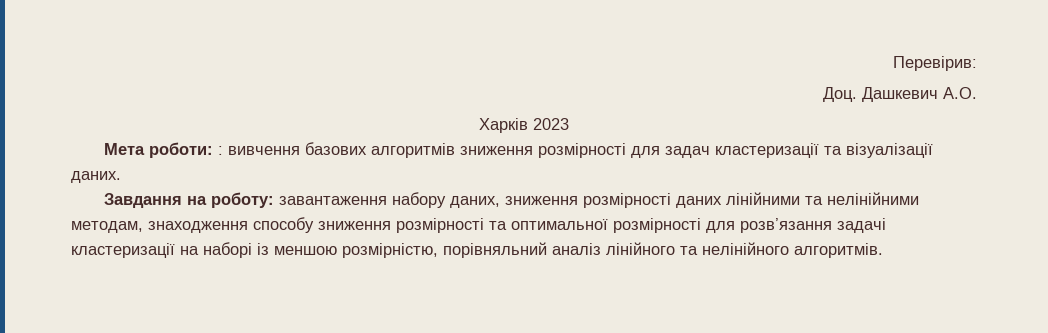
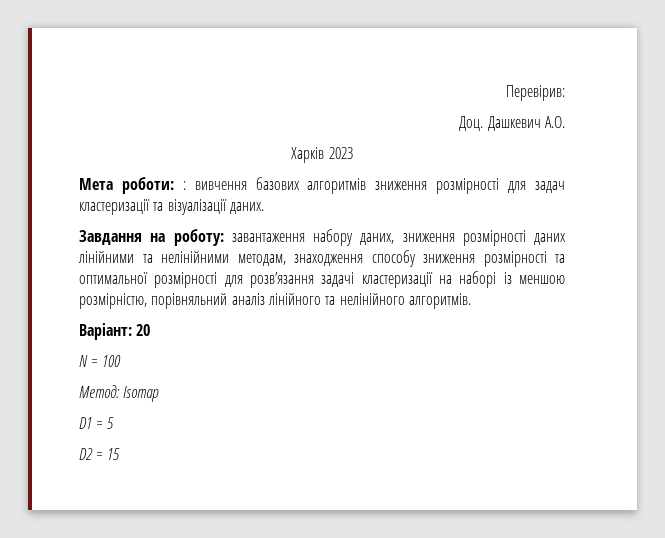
(883, 250) none -> [79,323,151,340] [79,355,121,367] [79,385,160,402] [79,417,114,429] [79,448,120,460] // Варіант: 20 // N = 100 // Метод: Isomap // D1 = 5 // D2 = 15

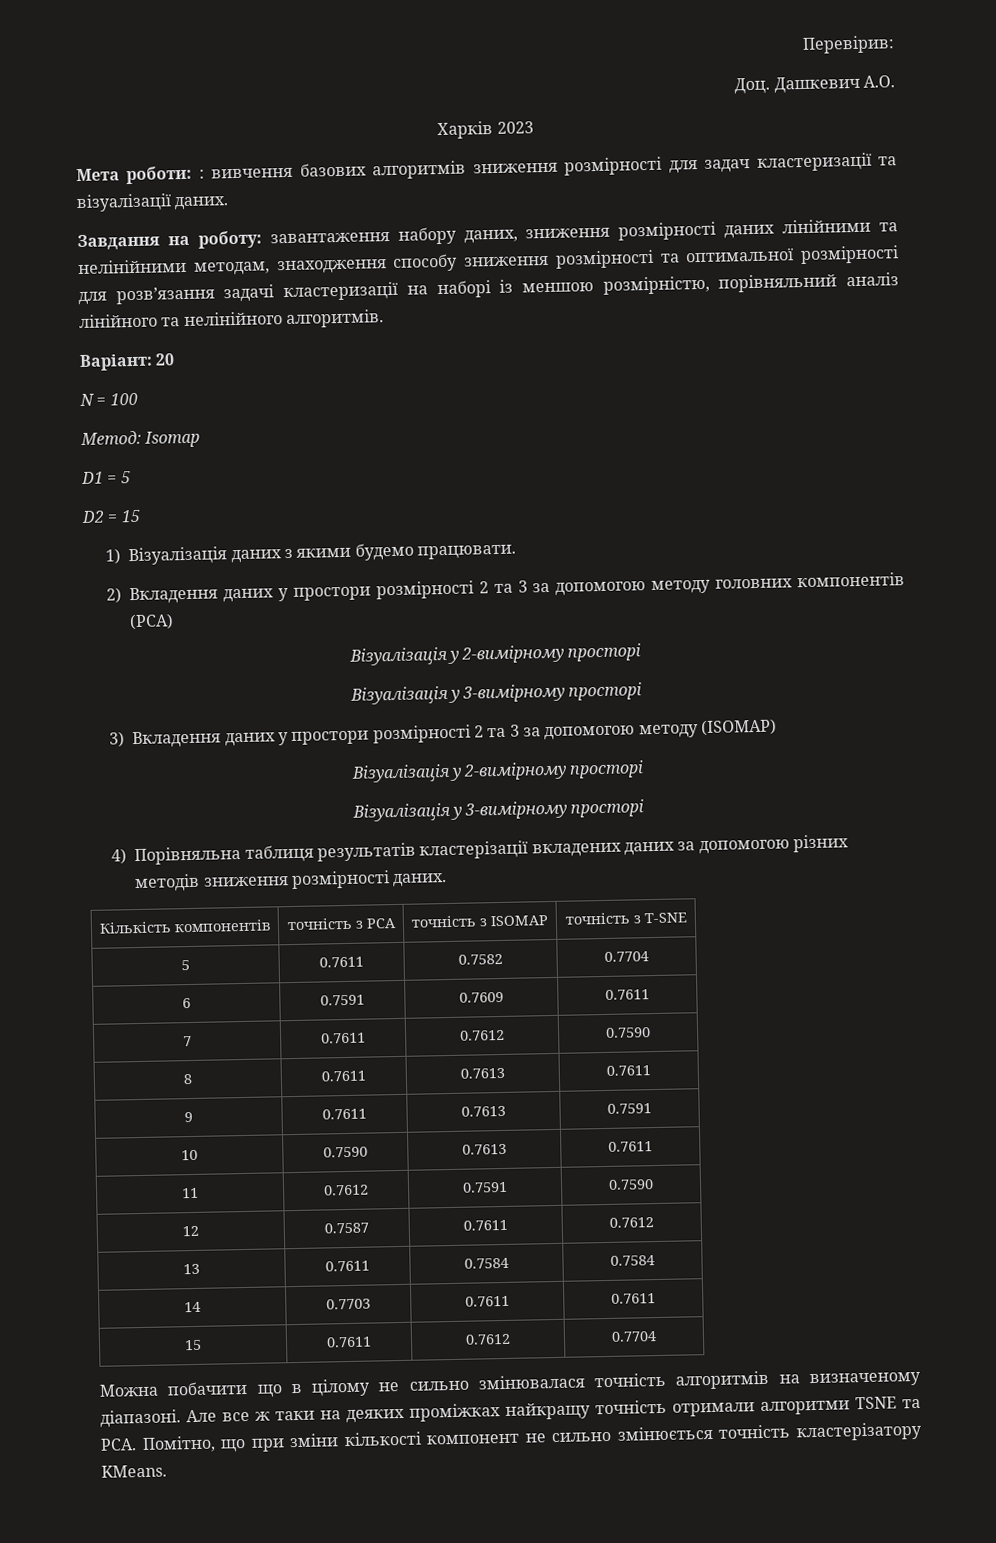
(120, 454) none -> [105,542,517,566] [106,572,906,605] [129,613,175,631] [348,643,642,666] [349,682,643,705] [109,718,777,749] [350,760,645,783] [351,799,645,822] [111,834,850,866] [134,870,448,893] [98,919,272,934] [286,917,397,931] [411,915,548,928] [564,912,687,925] [181,960,190,971] [319,956,364,968] [458,953,503,965] [604,951,649,962] [182,998,191,1009] [320,994,365,1006] [459,991,504,1003] [605,989,650,1000] [183,1035,192,1047] [321,1032,366,1044] [460,1029,505,1041] [605,1027,651,1038] [183,1073,192,1085] [321,1070,366,1082] [460,1067,505,1079] [606,1065,651,1076] [184,1111,193,1123] [322,1108,367,1120] [461,1105,506,1117] [607,1103,652,1114] [181,1149,198,1161] [323,1146,368,1158] [462,1143,507,1155] [608,1141,653,1152] [182,1187,199,1199] [323,1184,369,1196] [462,1181,508,1193] [608,1179,654,1190] [182,1225,199,1237] [324,1222,369,1234] [463,1219,508,1231] [609,1217,654,1228] [183,1263,200,1275] [325,1260,370,1272] [464,1257,509,1269] [610,1255,655,1266] [184,1301,201,1313] [326,1298,371,1310] [465,1295,510,1307] [611,1293,656,1304] [184,1339,202,1351] [326,1336,372,1348] [465,1333,511,1345] [611,1331,657,1342] [99,1370,921,1398] [100,1396,921,1428] [100,1421,923,1454] [101,1464,167,1478] // 1) Візуалізація даних з якими будемо працювати. // 2) Вкладення даних у простори розмірності 2 та 3 за допомогою методу головних компонентів (PCA) // Візуалізація у 2-вимірному просторі // Візуалізація у 3-вимірному просторі // 3) Вкладення даних у простори розмірності 2 та 3 за допомогою методу (ISOMAP) // Візуалізація у 2-вимірному просторі // Візуалізація у 3-вимірному просторі // 4) Порівняльна таблиця результатів кластерізації вкладених даних за допомогою різних методів зниження розмірності даних. // Кількість компонентів | точність з PCA | точність з ISOMAP | точність з T-SNE // 5 | 0.7611 | 0.7582 | 0.7704 // 6 | 0.7591 | 0.7609 | 0.7611 // 7 | 0.7611 | 0.7612 | 0.7590 // 8 | 0.7611 | 0.7613 | 0.7611 // 9 | 0.7611 | 0.7613 | 0.7591 // 10 | 0.7590 | 0.7613 | 0.7611 // 11 | 0.7612 | 0.7591 | 0.7590 // 12 | 0.7587 | 0.7611 | 0.7612 // 13 | 0.7611 | 0.7584 | 0.7584 // 14 | 0.7703 | 0.7611 | 0.7611 // 15 | 0.7611 | 0.7612 | 0.7704 // Можна побачити що в цілому не сильно змінювалася точність алгоритмів на визначеному діапазоні. Але все ж таки на деяких проміжках найкращу точність отримали алгоритми TSNE та PCA. Помітно, що при зміни кількості компонент не сильно змінюється точність кластерізатору KMeans.

